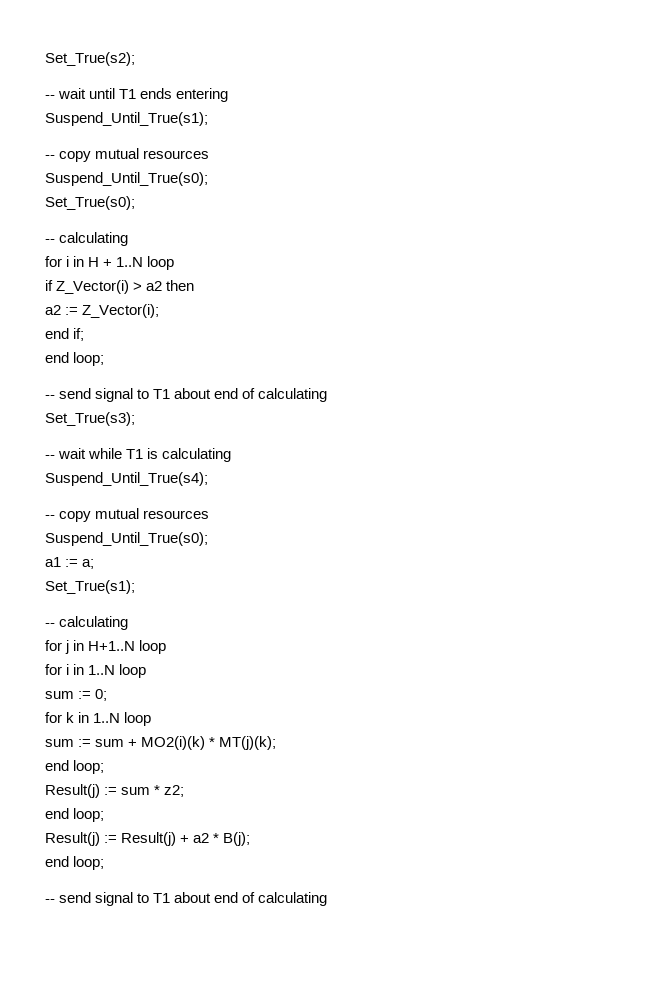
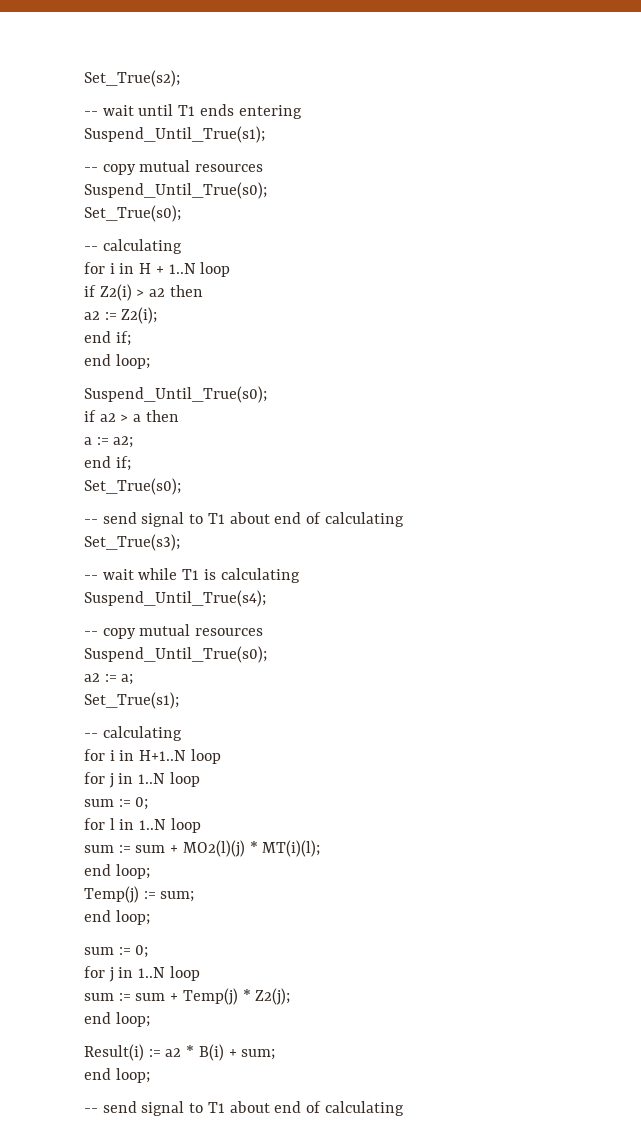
[56,280,130,294] Z_Vector(i) -> [99,284,132,301] Z2(i)
[82,304,160,318] Z_Vector(i); -> [121,307,158,324] Z2(i);
(105, 359) none -> [84,386,267,403] [84,410,179,422] [84,436,134,448] [84,456,131,471] [84,478,181,495] // Suspend_Until_True(s0); // if a2 > a then // a := a2; // end if; // Set_True(s0);
[45,557,61,567] a1 -> [84,673,100,682] a2
[65,640,70,654] j -> [109,750,115,761] i
[66,664,70,675] i -> [108,773,114,788] j
[66,712,152,726] [45,736,277,750] [45,760,105,774] [45,784,185,798] [45,808,105,822] [45,832,251,846] k in 1..N loop // sum := sum + MO2(i)(k) * MT(j)(k); // end loop; // Result(j) := sum * z2; // end loop; // Result(j) := Result(j) + a2 * B(j); -> [109,818,201,833] [84,840,321,857] [84,864,150,879] [84,886,195,903] [84,910,150,925] [84,945,149,958] [84,966,200,982] [84,988,291,1005] [84,1012,150,1027] [84,1044,276,1061] l in 1..N loop // sum := sum + MO2(l)(j) * MT(i)(l); // end loop; // Temp(j) := sum; // end loop; // sum := 0; // for j in 1..N loop // sum := sum + Temp(j) * Z2(j); // end loop; // Result(i) := a2 * B(i) + sum;

